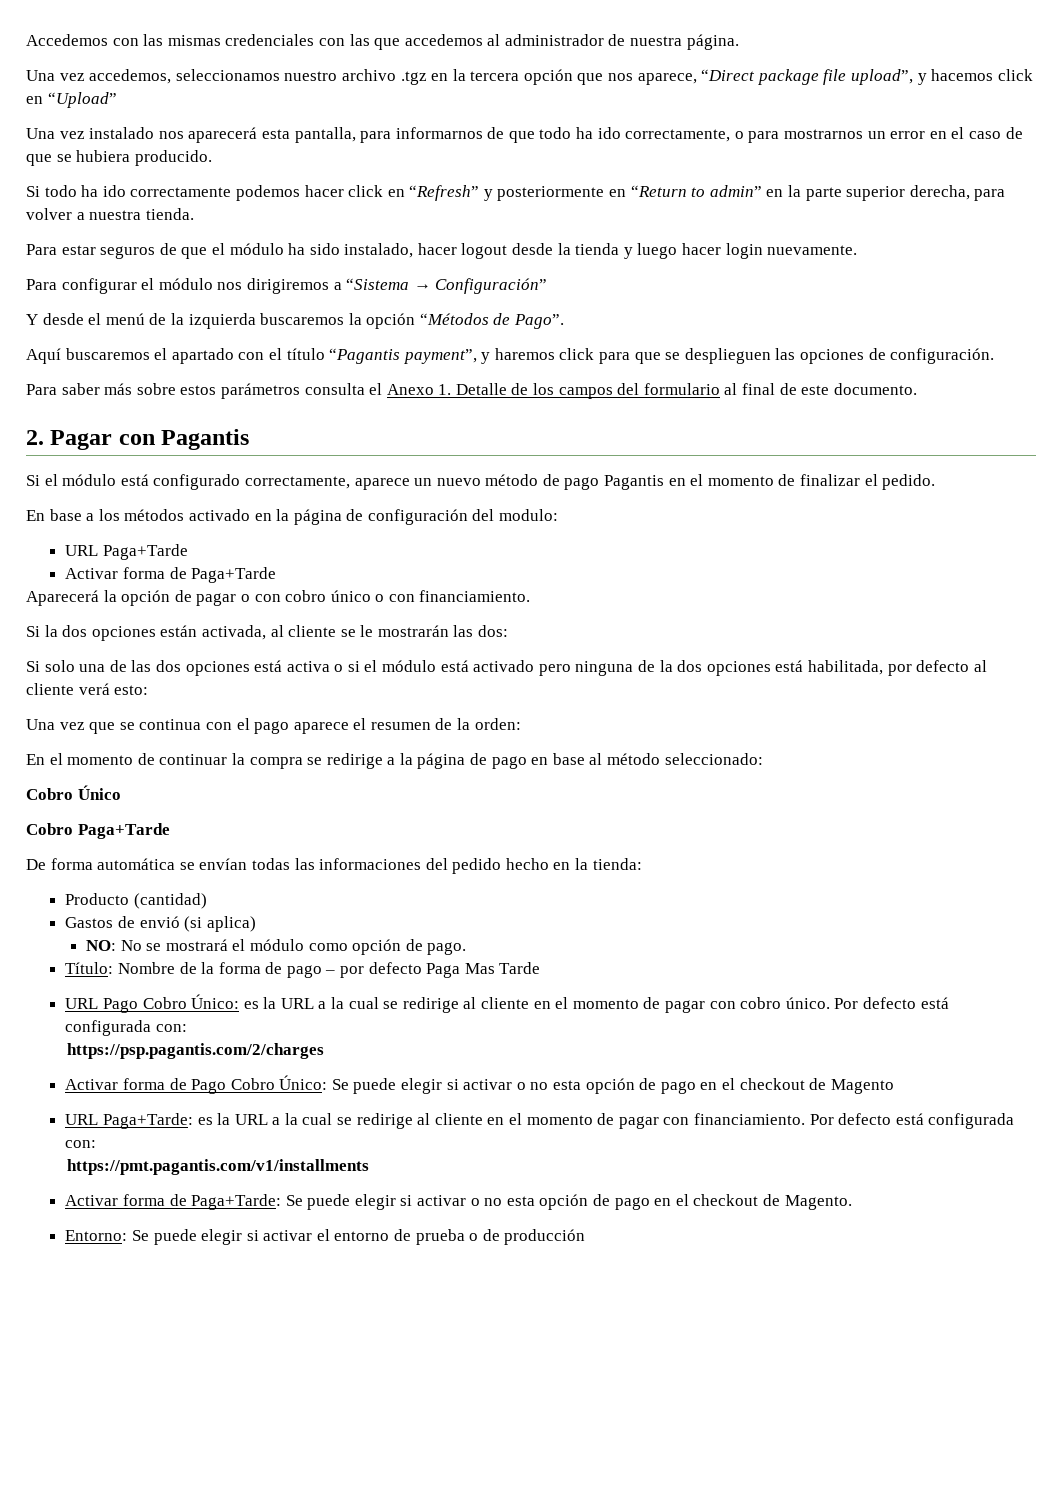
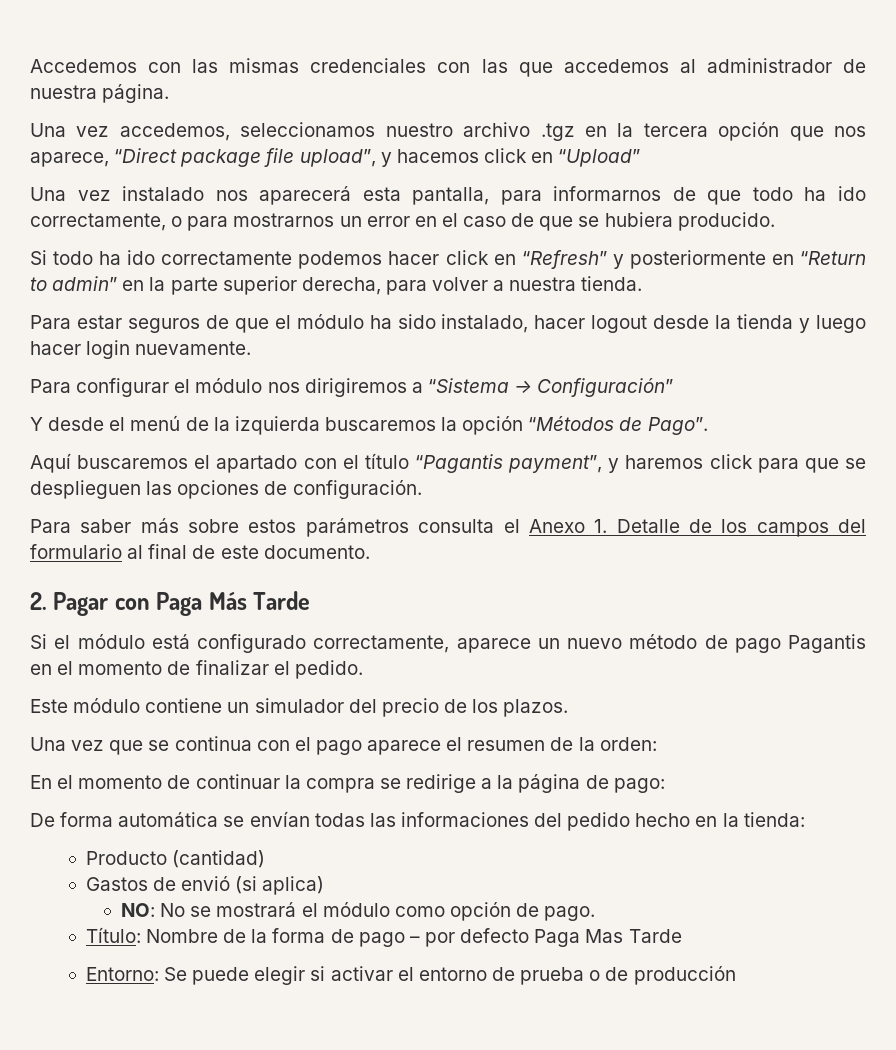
[161,429,250,450] Pagantis -> [156,591,311,616] Paga Más Tarde
[26,509,559,525] [65,544,188,560] [65,567,277,583] [26,590,531,606] [26,625,509,641] [26,660,987,676] [26,683,149,695] En base a los métodos activado en la página de configuración del modulo: // URL Paga+Tarde // Activar forma de Paga+Tarde // Aparecerá la opción de pagar o con cobro único o con financiamiento. // Si la dos opciones están activada, al cliente se le mostrarán las dos: // Si solo una de las dos opciones está activa o si el módulo está activado pero ninguna de la dos opciones está habilitada, por defecto al cliente verá esto: -> [30,698,569,717] Este módulo contiene un simulador del precio de los plazos.
[491,753,763,769] [26,785,121,800] [26,823,170,839] pago en base al método seleccionado: // Cobro Único // Cobro Paga+Tarde -> [613,778,665,793] pago:
[65,994,949,1013] [65,1020,187,1036] [67,1043,325,1059] [65,1075,894,1094] [65,1113,1015,1129] [65,1140,97,1148] [67,1159,370,1175] [65,1194,852,1210] // URL Pago Cobro Único: es la URL a la cual se redirige al cliente en el momento de pagar con cobro único. Por defecto está configurada con: // https://psp.pagantis.com/2/charges // Activar forma de Pago Cobro Único: Se puede elegir si activar o no esta opción de pago en el checkout de Magento // URL Paga+Tarde: es la URL a la cual se redirige al cliente en el momento de pagar con financiamiento. Por defecto está configurada con: // https://pmt.pagantis.com/v1/installments // Activar forma de Paga+Tarde: Se puede elegir si activar o no esta opción de pago en el checkout de Magento. -> (682, 936) none

